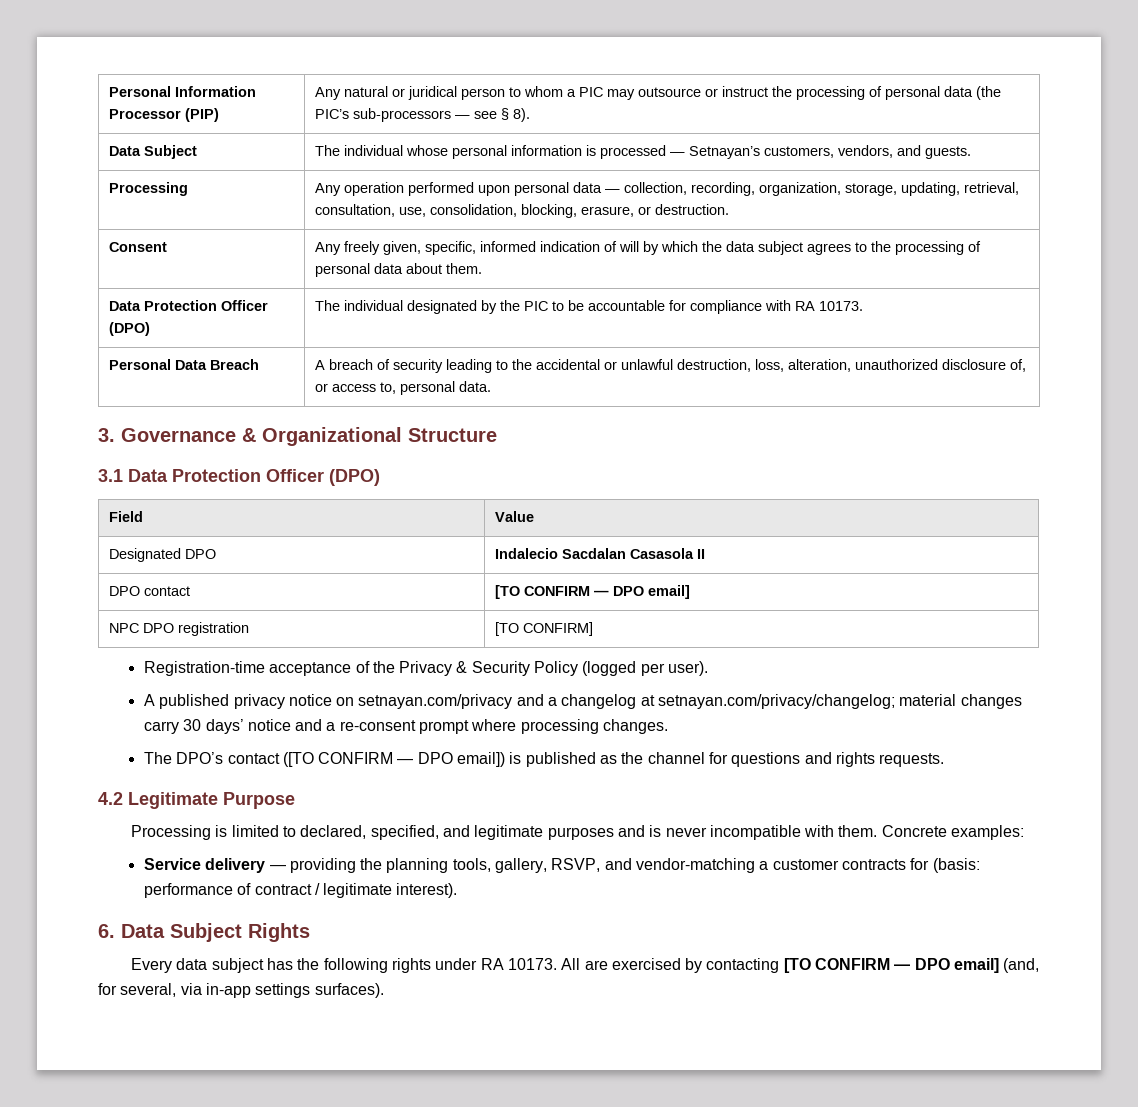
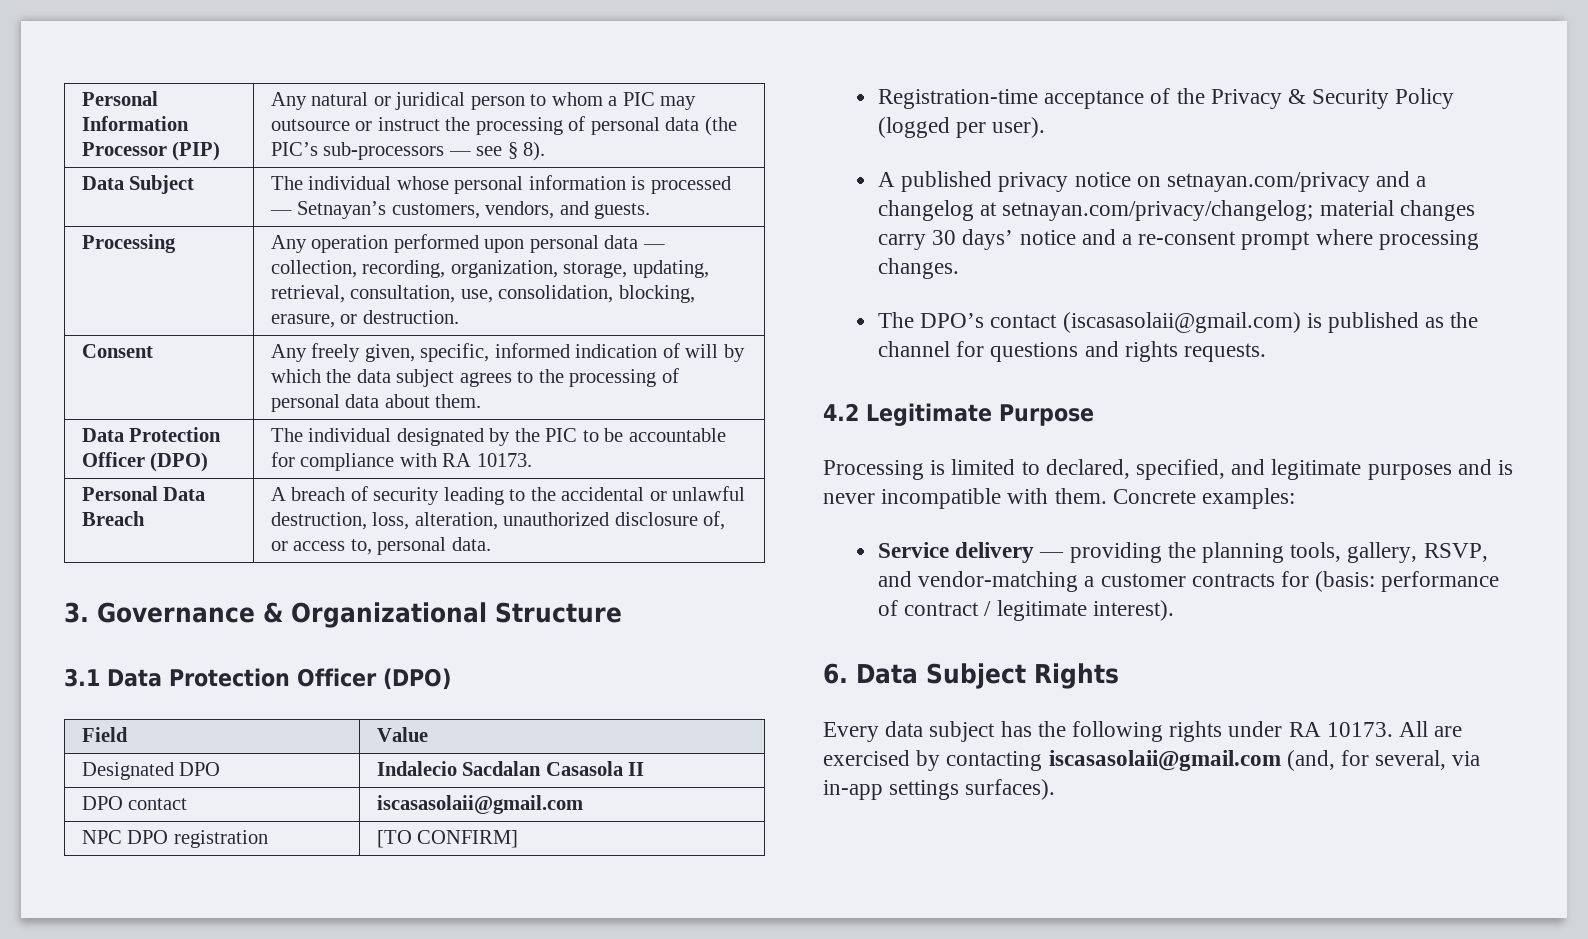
[494,585,690,599] [TO CONFIRM — DPO email] -> [376,795,583,814] iscasasolaii@gmail.com
[282,752,506,767] ([TO CONFIRM — DPO email]) -> [1062,312,1301,333] (iscasasolaii@gmail.com)
[783,958,1000,973] [TO CONFIRM — DPO email] -> [1048,750,1281,771] iscasasolaii@gmail.com

